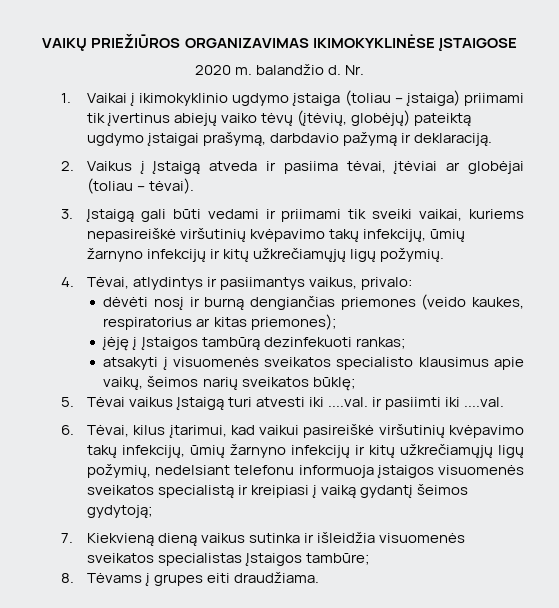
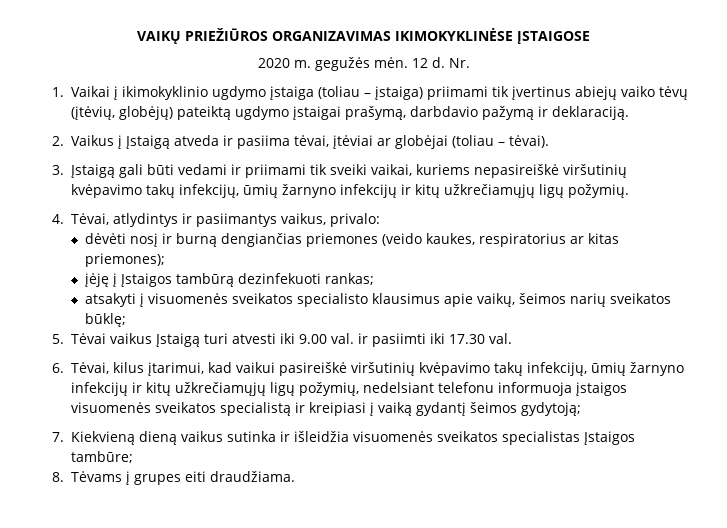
[256,64,324,75] balandžio -> [314,57,428,71] gegužės mėn. 12
[328,397,369,407] ....val. -> [299,333,355,344] 9.00 val.
[464,397,505,407] ....val. -> [449,333,513,344] 17.30 val.

